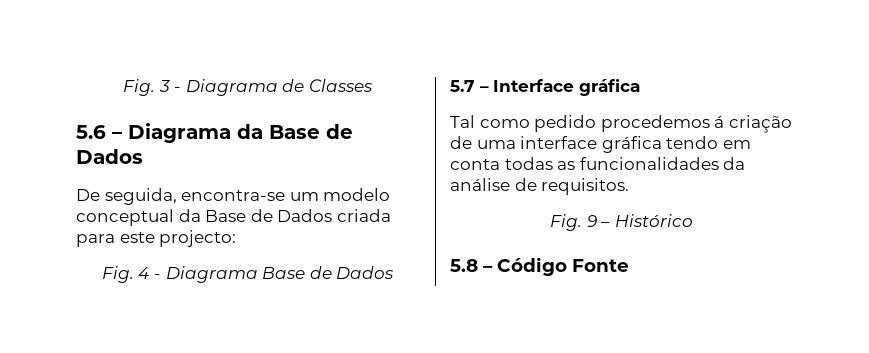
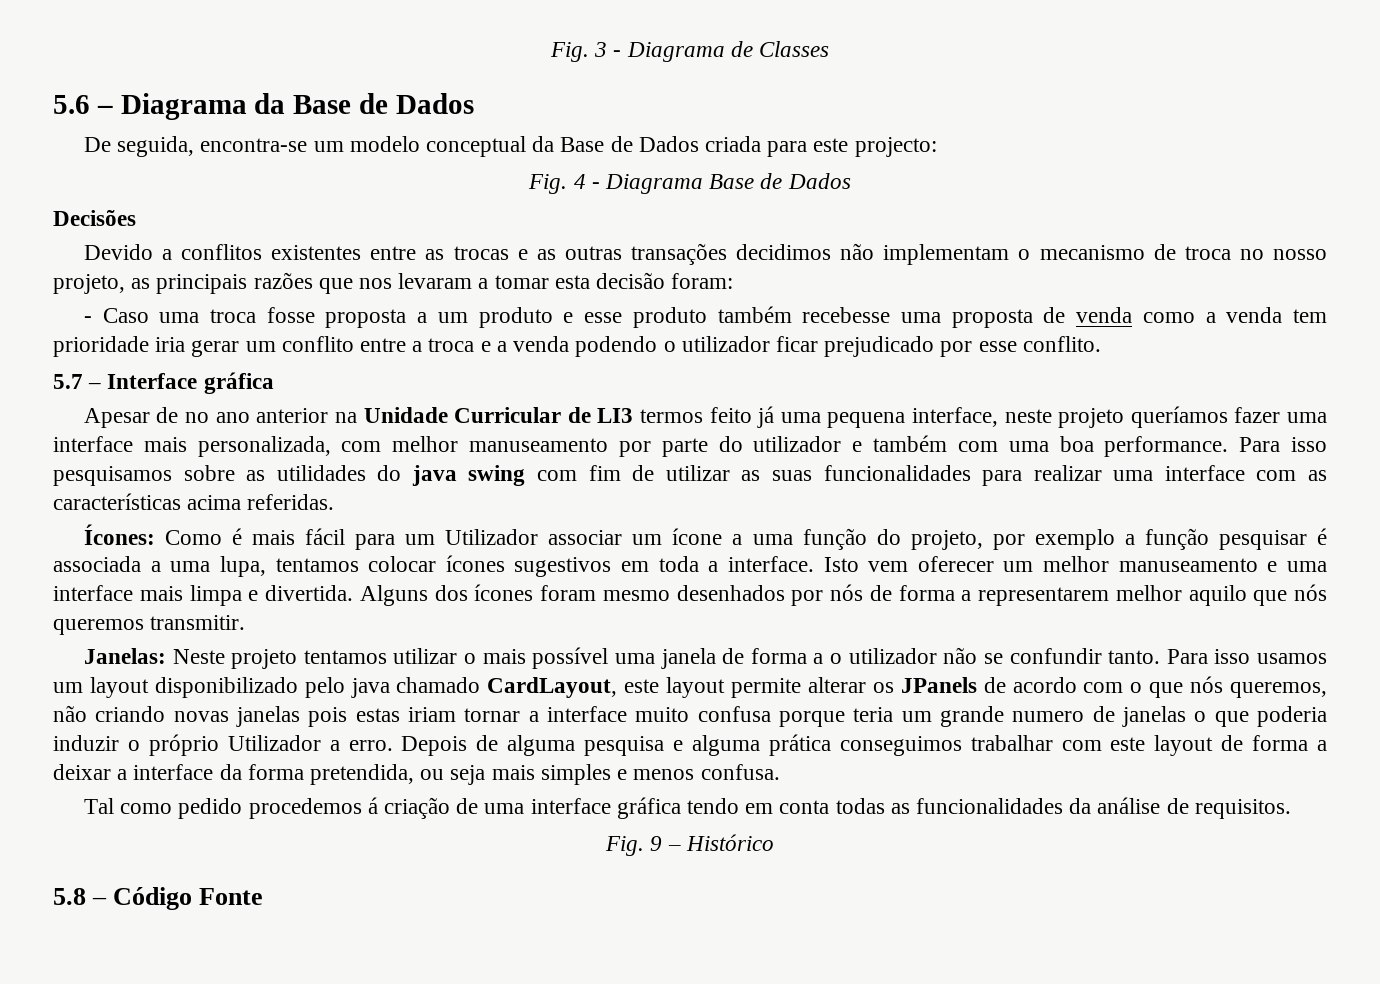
[450,79,640,96] 5.7 – Interface gráfica -> [53,210,136,226] [83,243,1327,265] [53,272,734,294] [83,306,1327,328] [53,336,1101,357] [53,372,274,394] [83,406,1327,428] [53,435,1327,457] [53,465,1327,486] [53,493,335,510] [83,524,1327,550] [53,555,1327,577] [53,584,1327,606] [53,615,246,635] [83,647,1327,669] [53,676,1328,698] [53,705,1327,727] [53,734,1328,756] [53,764,780,785] Decisões // Devido a conflitos existentes entre as trocas e as outras transações decidimos não implementam o mecanismo de troca no nosso projeto, as principais razões que nos levaram a tomar esta decisão foram: // - Caso uma troca fosse proposta a um produto e esse produto também recebesse uma proposta de venda como a venda tem prioridade iria gerar um conflito entre a troca e a venda podendo o utilizador ficar prejudicado por esse conflito. // 5.7 – Interface gráfica // Apesar de no ano anterior na Unidade Curricular de LI3 termos feito já uma pequena interface, neste projeto queríamos fazer uma interface mais personalizada, com melhor manuseamento por parte do utilizador e também com uma boa performance. Para isso pesquisamos sobre as utilidades do java swing com fim de utilizar as suas funcionalidades para realizar uma interface com as características acima referidas. // Ícones: Como é mais fácil para um Utilizador associar um ícone a uma função do projeto, por exemplo a função pesquisar é associada a uma lupa, tentamos colocar ícones sugestivos em toda a interface. Isto vem oferecer um melhor manuseamento e uma interface mais limpa e divertida. Alguns dos ícones foram mesmo desenhados por nós de forma a representarem melhor aquilo que nós queremos transmitir. // Janelas: Neste projeto tentamos utilizar o mais possível uma janela de forma a o utilizador não se confundir tanto. Para isso usamos um layout disponibilizado pelo java chamado CardLayout, este layout permite alterar os JPanels de acordo com o que nós queremos, não criando novas janelas pois estas iriam tornar a interface muito confusa porque teria um grande numero de janelas o que poderia induzir o próprio Utilizador a erro. Depois de alguma pesquisa e alguma prática conseguimos trabalhar com este layout de forma a deixar a interface da forma pretendida, ou seja mais simples e menos confusa.

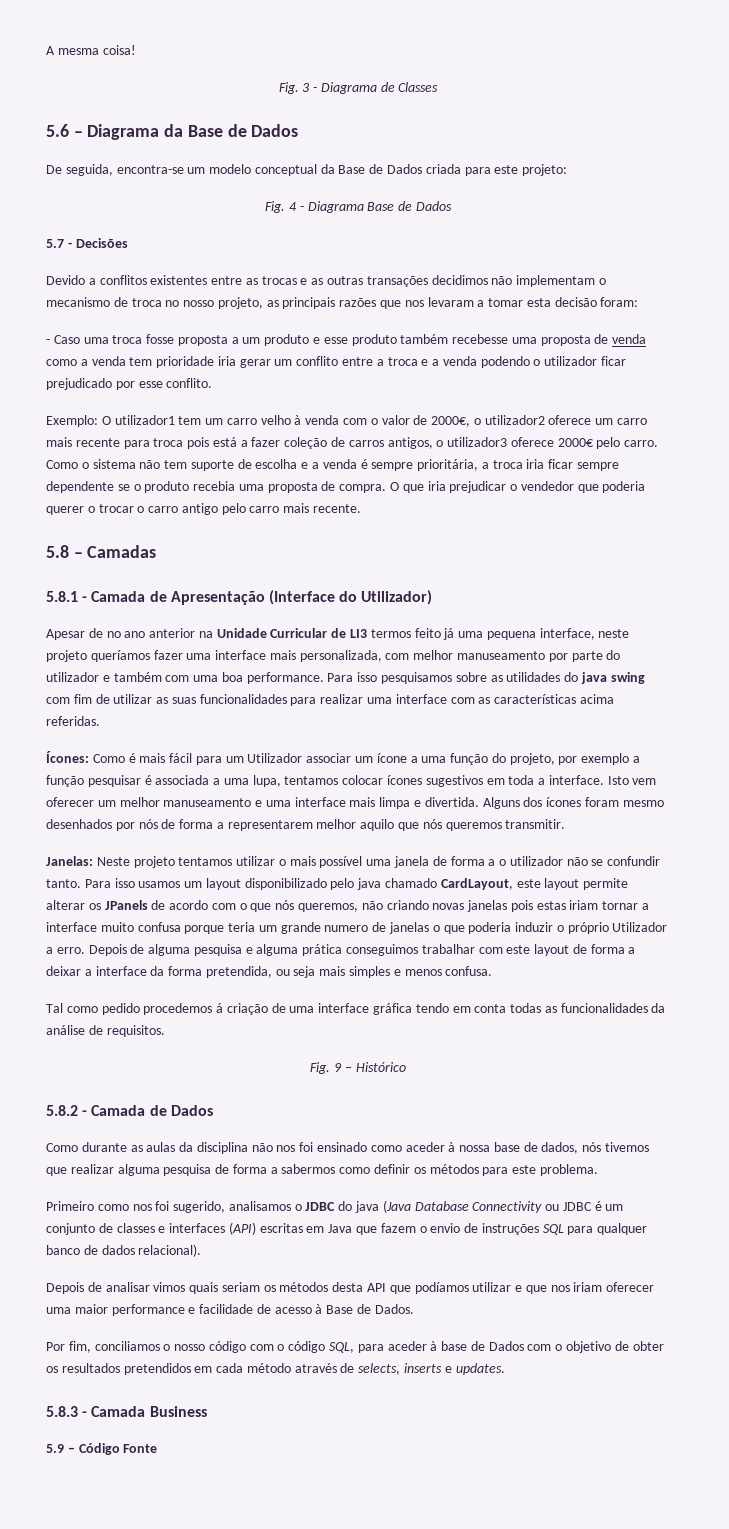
(549, 52) none -> [46,45,136,55] A mesma coisa! //
[854,137,937,157] projecto: -> [522,164,568,176] projeto:
(851, 181) none -> [46,239,72,248] 5.7 -
[53,372,274,394] 5.7 – Interface gráfica -> [46,415,648,427] [46,437,659,449] [46,459,620,471] [46,481,646,493] [46,503,362,515] [46,545,157,558] [46,590,433,605] Exemplo: O utilizador1 tem um carro velho à venda com o valor de 2000€, o utilizador2 oferece um carro mais recente para troca pois está a fazer coleção de carros antigos, o utilizador3 oferece 2000€ pelo carro. Como o sistema não tem suporte de escolha e a venda é sempre prioritária, a troca iria ficar sempre dependente se o produto recebia uma proposta de compra. O que iria prejudicar o vendedor que poderia querer o trocar o carro antigo pelo carro mais recente. // 5.8 – Camadas // 5.8.1 - Camada de Apresentação (Interface do Utilizador)
[53,888,86,905] 5.8 -> [46,1105,213,1116] [46,1142,650,1154] [46,1164,598,1176] [46,1200,624,1213] [46,1222,648,1235] [46,1244,202,1257] [46,1282,655,1294] [46,1304,414,1316] [46,1341,664,1353] [46,1363,505,1375] [46,1406,207,1417] [46,1444,64,1453] 5.8.2 - Camada de Dados // Como durante as aulas da disciplina não nos foi ensinado como aceder à nossa base de dados, nós tivemos que realizar alguma pesquisa de forma a sabermos como definir os métodos para este problema. // Primeiro como nos foi sugerido, analisamos o JDBC do java (Java Database Connectivity ou JDBC é um conjunto de classes e interfaces (API) escritas em Java que fazem o envio de instruções SQL para qualquer banco de dados relacional). // Depois de analisar vimos quais seriam os métodos desta API que podíamos utilizar e que nos iriam oferecer uma maior performance e facilidade de acesso à Base de Dados. // Por fim, conciliamos o nosso código com o código SQL, para aceder à base de Dados com o objetivo de obter os resultados pretendidos em cada método através de selects, inserts e updates. // 5.8.3 - Camada Business // 5.9

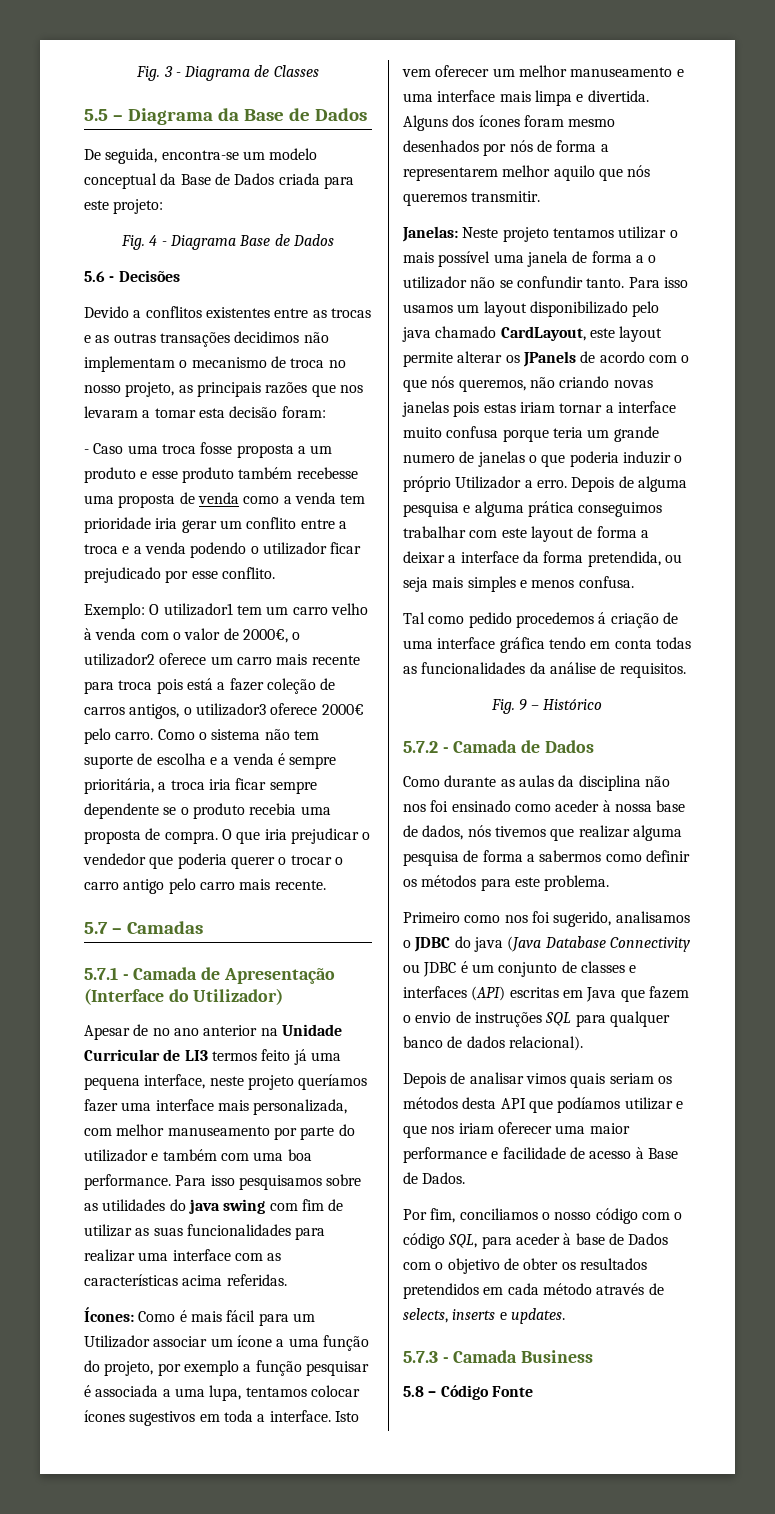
[46,45,136,55] A mesma coisa! // -> (136, 73) none
[46,124,69,137] 5.6 -> [84,109,108,121] 5.5
[46,239,64,248] 5.7 -> [84,271,105,282] 5.6
[46,545,69,558] 5.8 -> [84,922,108,934] 5.7
[46,591,78,602] 5.8.1 -> [84,967,118,980] 5.7.1
[46,1105,78,1116] 5.8.2 -> [403,741,438,753] 5.7.2
[46,1406,78,1417] 5.8.3 -> [403,1351,438,1363] 5.7.3
[46,1444,64,1453] 5.9 -> [403,1386,424,1397] 5.8

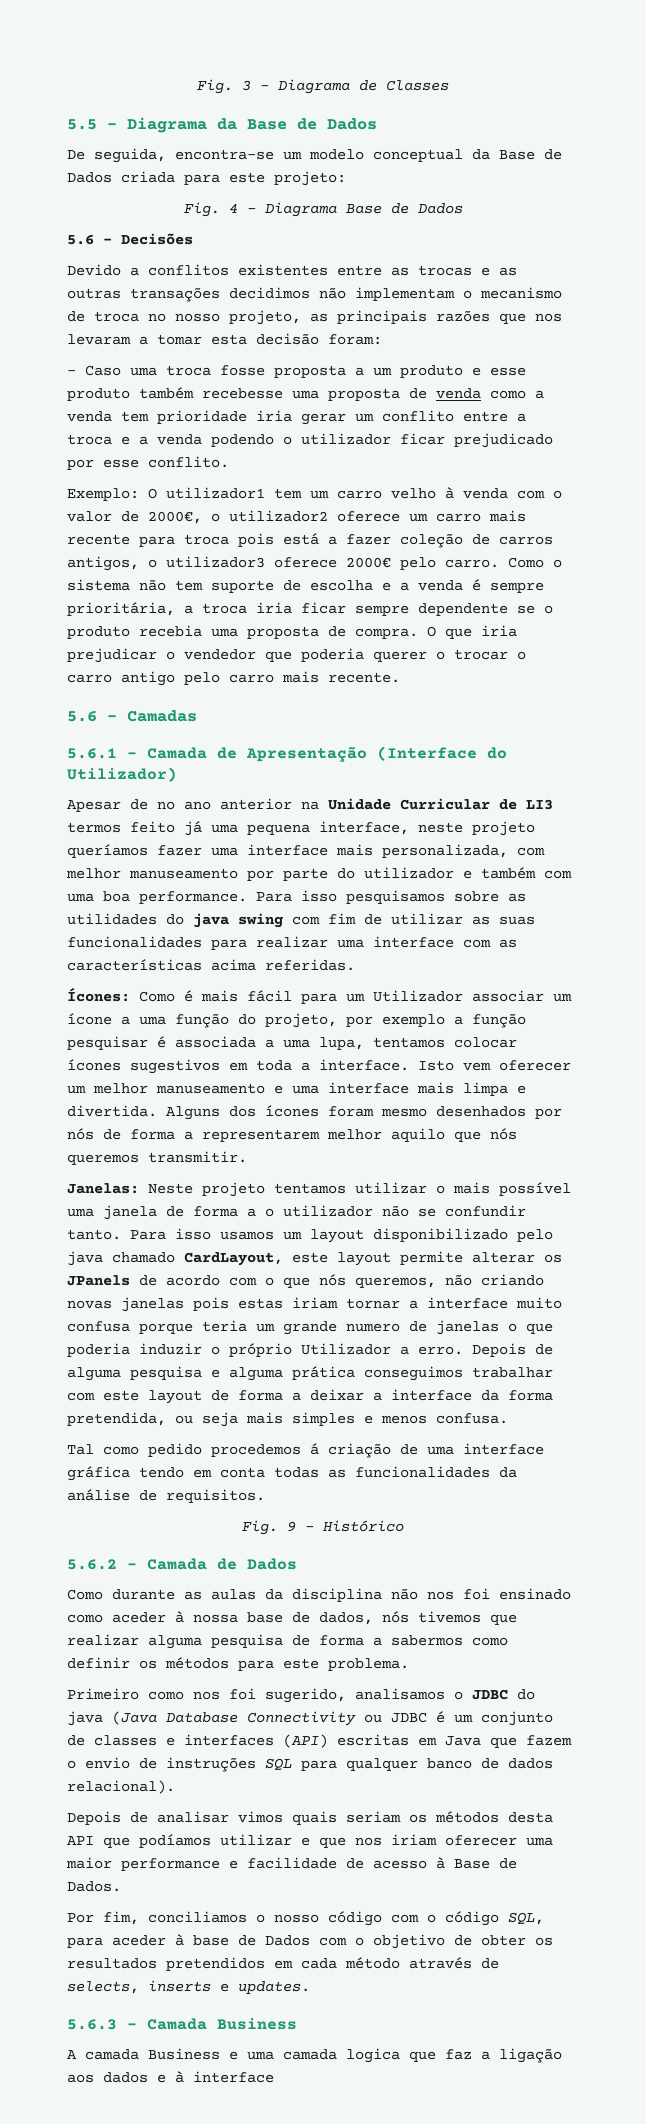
[84,922,108,934] 5.7 -> [67,710,97,722] 5.6
[84,967,118,980] 5.7.1 -> [67,748,117,759] 5.6.1
[403,741,438,753] 5.7.2 -> [67,1559,117,1570] 5.6.2
[403,1351,438,1363] 5.7.3 -> [67,2019,117,2030] 5.6.3
[403,1385,533,1400] 5.8 – Código Fonte -> [67,2048,562,2063] [67,2071,274,2083] A camada Business e uma camada logica que faz a ligação aos dados e à interface

